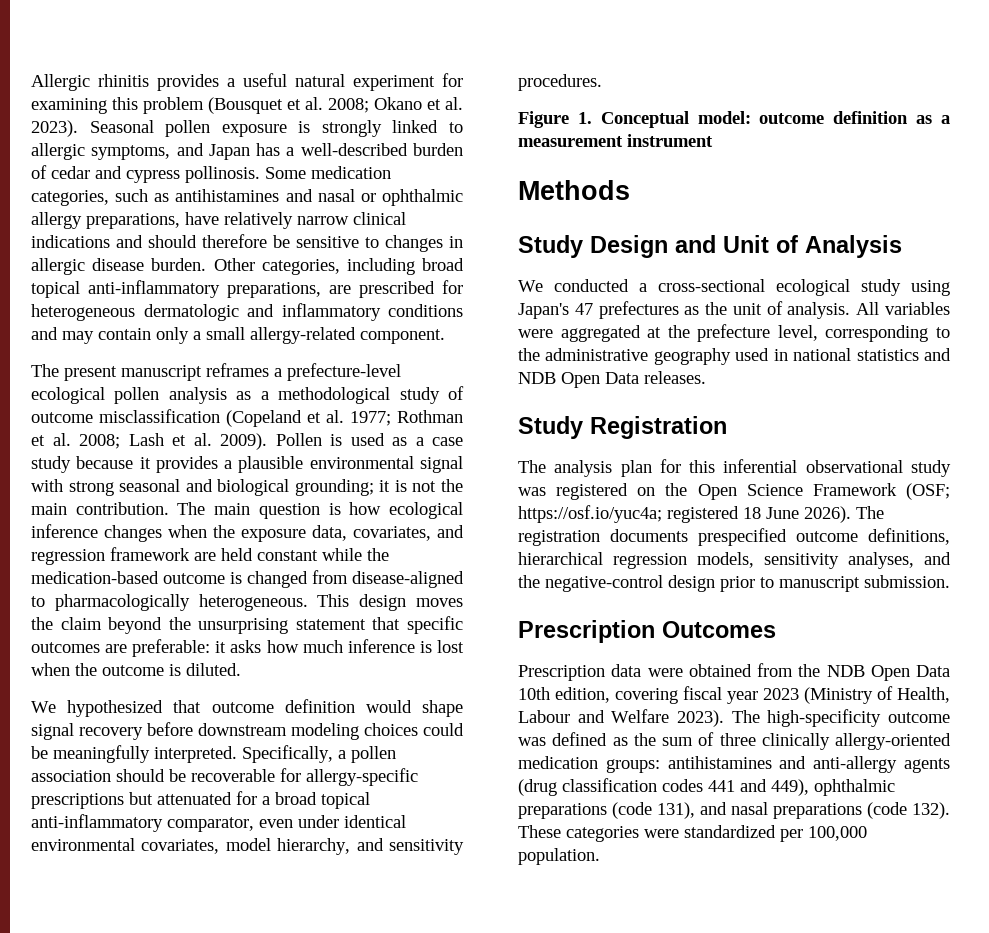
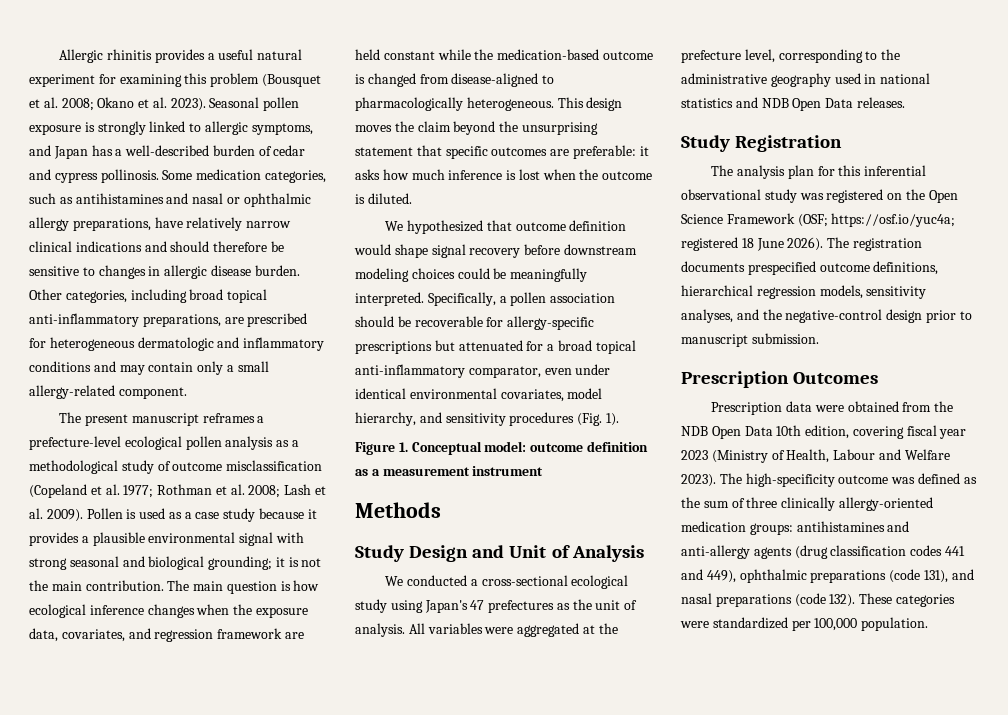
[518,74,602,91] procedures. -> [509,412,619,426] procedures (Fig. 1).

